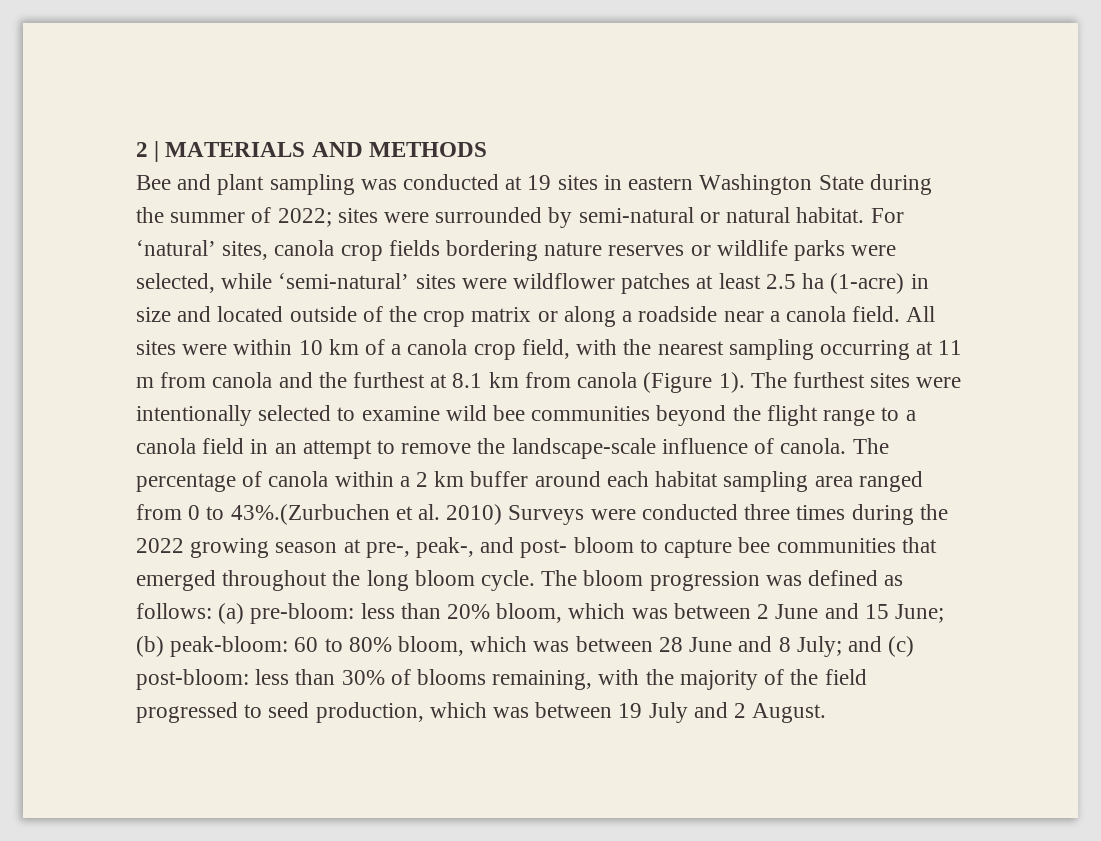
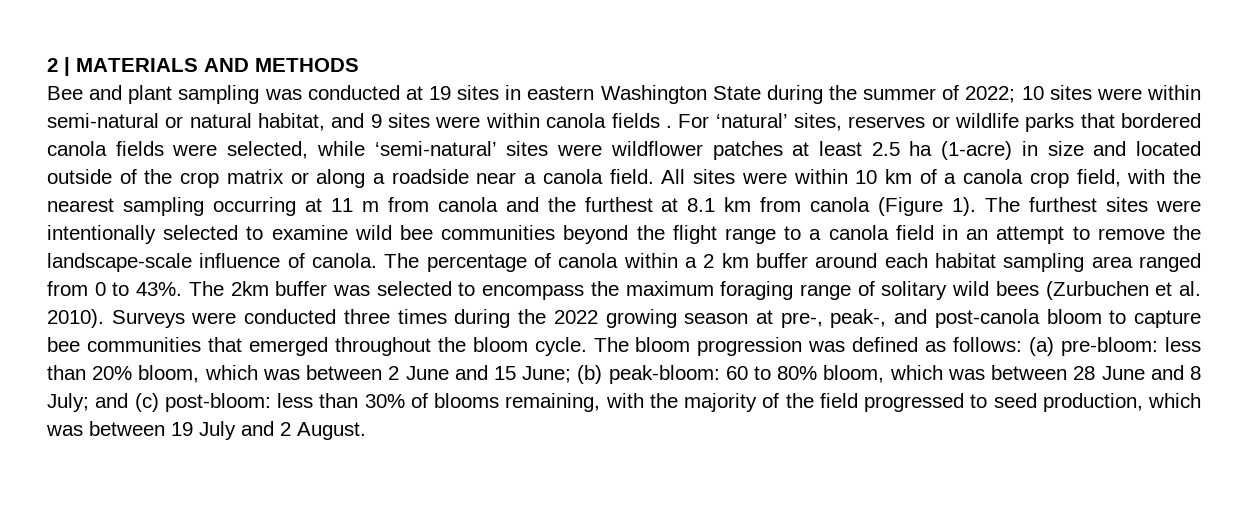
[337,207,573,228] sites were surrounded by -> [1021,85,1201,100] 10 sites were within
[796,207,904,223] [136,240,846,261] habitat. For ‘natural’ sites, canola crop fields bordering nature reserves or wildlife parks -> [258,113,1201,132] [47,141,164,156] habitat, and 9 sites were within canola fields . For ‘natural’ sites, reserves or wildlife parks that bordered canola fields
[230,504,390,525] 43%.(Zurbuchen -> [136,281,1149,300] 43%. The 2km buffer was selected to encompass the maximum foraging range of solitary wild bees (Zurbuchen
[446,504,503,525] 2010) -> [47,309,104,328] 2010).
[520,539,568,558] post- -> [934,309,1040,328] post-canola
[366,570,409,591] long -> (466, 344) none

